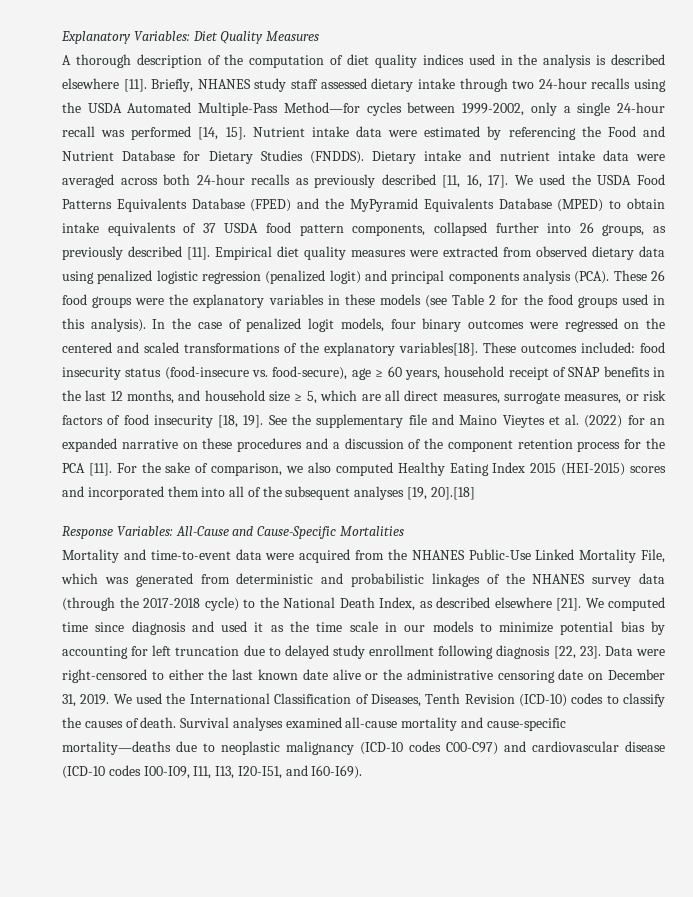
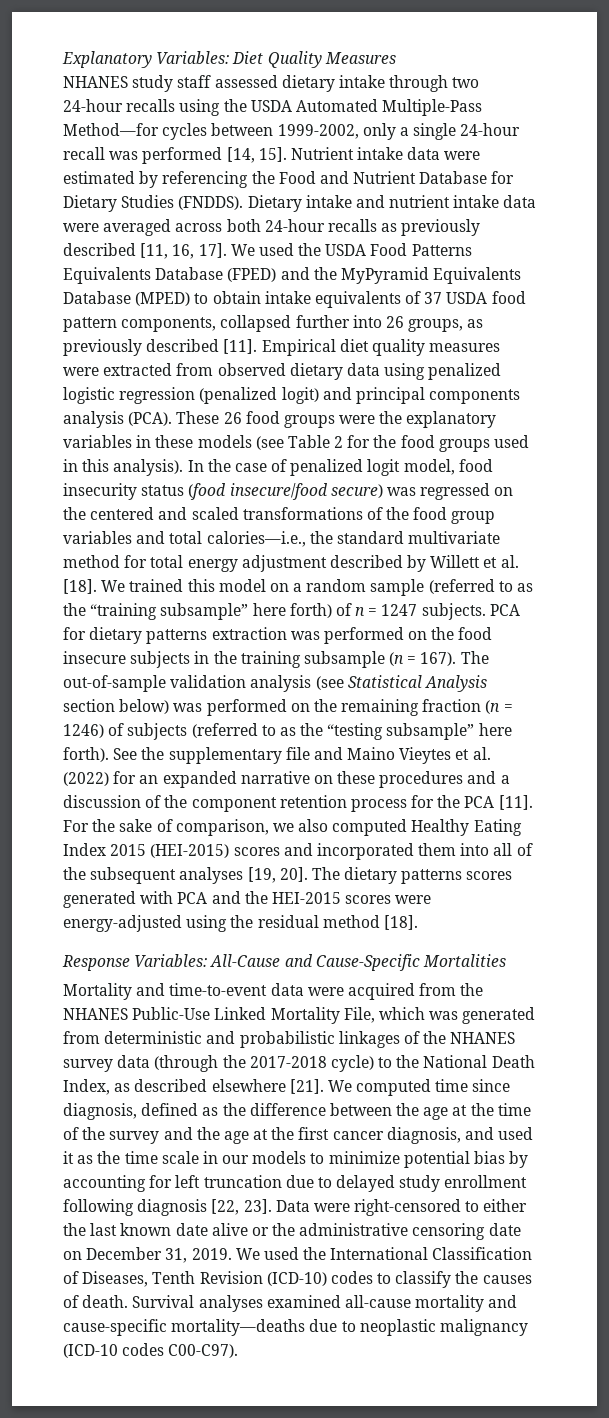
[62,54,666,68] [62,78,194,92] A thorough description of the computation of diet quality indices used in the analysis is described elsewhere [11]. Briefly, -> (396, 58) none
[340,318,558,332] models, four binary outcomes were -> [403,459,493,475] [63,483,416,500] model, food insecurity status (food insecure/food secure) was
[324,342,665,356] [62,366,665,380] [62,390,667,404] [62,414,264,428] explanatory variables[18]. These outcomes included: food insecurity status (food-insecure vs. food-secure), age ≥ 60 years, household receipt of SNAP benefits in the last 12 months, and household size ≥ 5, which are all direct measures, surrogate measures, or risk factors of food insecurity [18, 19]. -> [413,507,496,524] [63,531,501,547] [63,555,519,572] [63,579,534,596] [63,603,520,620] [63,627,493,644] [63,651,489,668] [63,675,487,692] [63,699,513,716] [63,723,512,740] [63,747,109,762] food group variables and total calories—i.e., the standard multivariate method for total energy adjustment described by Willett et al. [18]. We trained this model on a random sample (referred to as the “training subsample” here forth) of n = 1247 subjects. PCA for dietary patterns extraction was performed on the food insecure subjects in the training subsample (n = 167). The out-of-sample validation analysis (see Statistical Analysis section below) was performed on the remaining fraction (n = 1246) of subjects (referred to as the “testing subsample” here forth).
[430,487,475,500] 20].[18] -> [279,867,513,884] [63,891,432,908] [63,915,418,932] 20]. The dietary patterns scores generated with PCA and the HEI-2015 scores were energy-adjusted using the residual method [18].
[131,621,186,635] diagnosis -> [63,1103,531,1120] [63,1127,461,1144] diagnosis, defined as the difference between the age at the time of the survey and the age at the first cancer diagnosis,
[446,741,665,755] [62,765,363,779] C00-C97) and cardiovascular disease (ICD-10 codes I00-I09, I11, I13, I20-I51, and I60-I69). -> [168,1344,239,1358] C00-C97).

